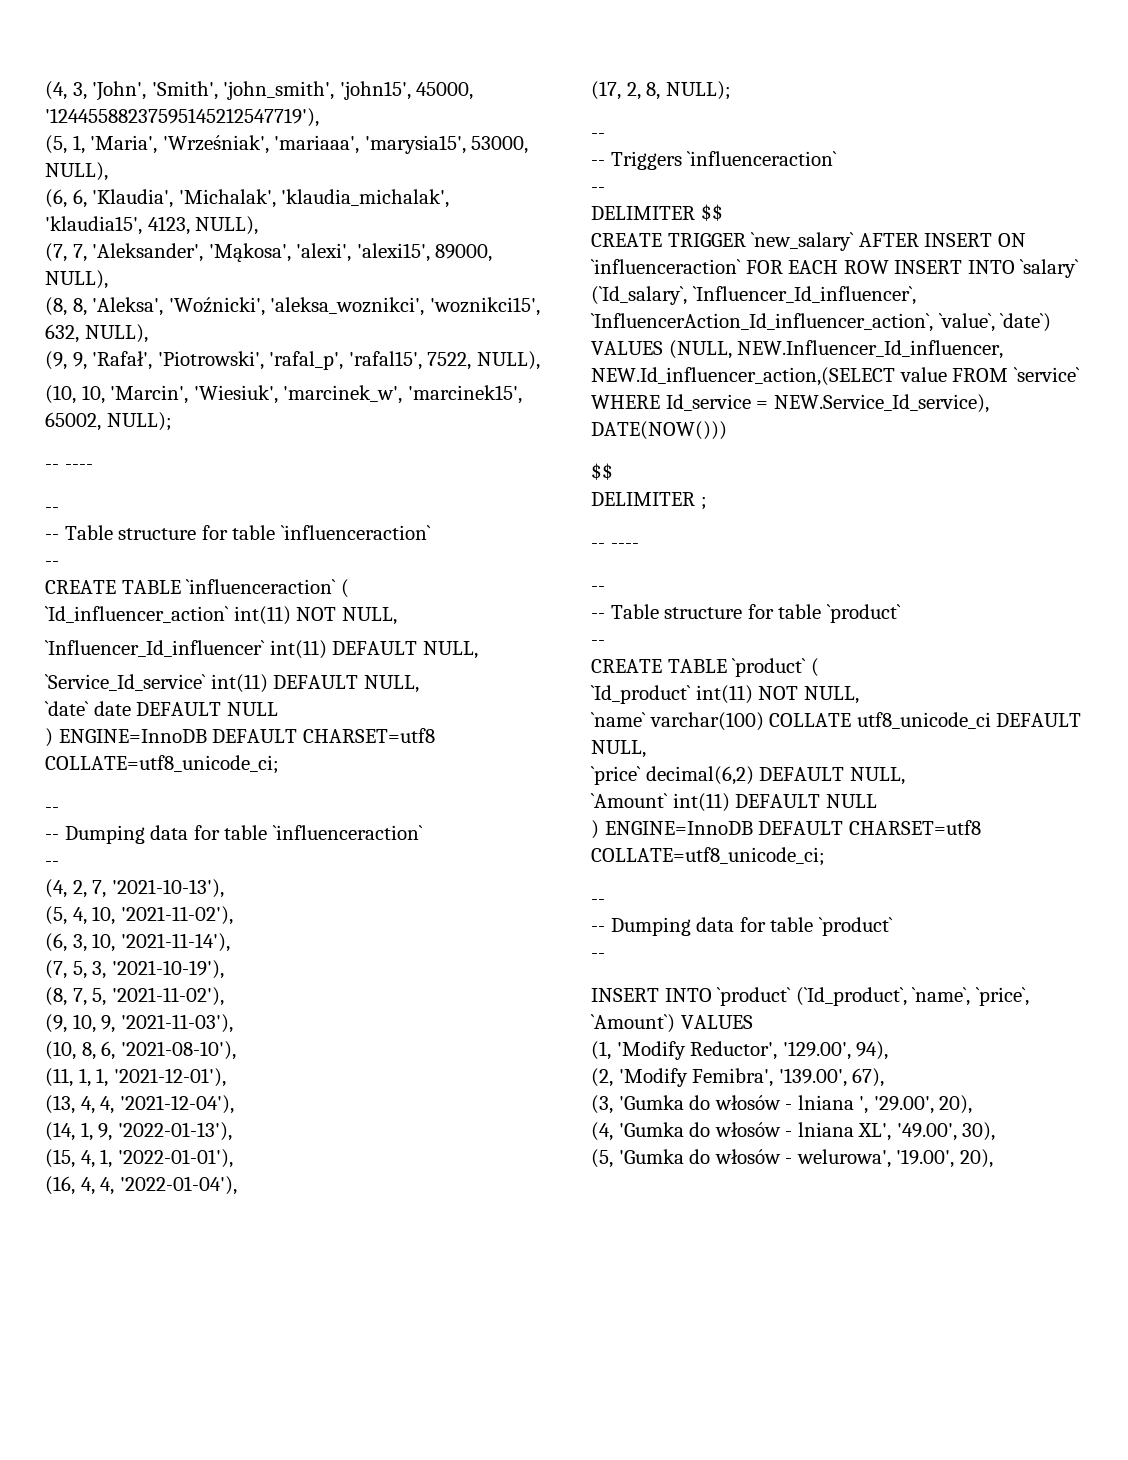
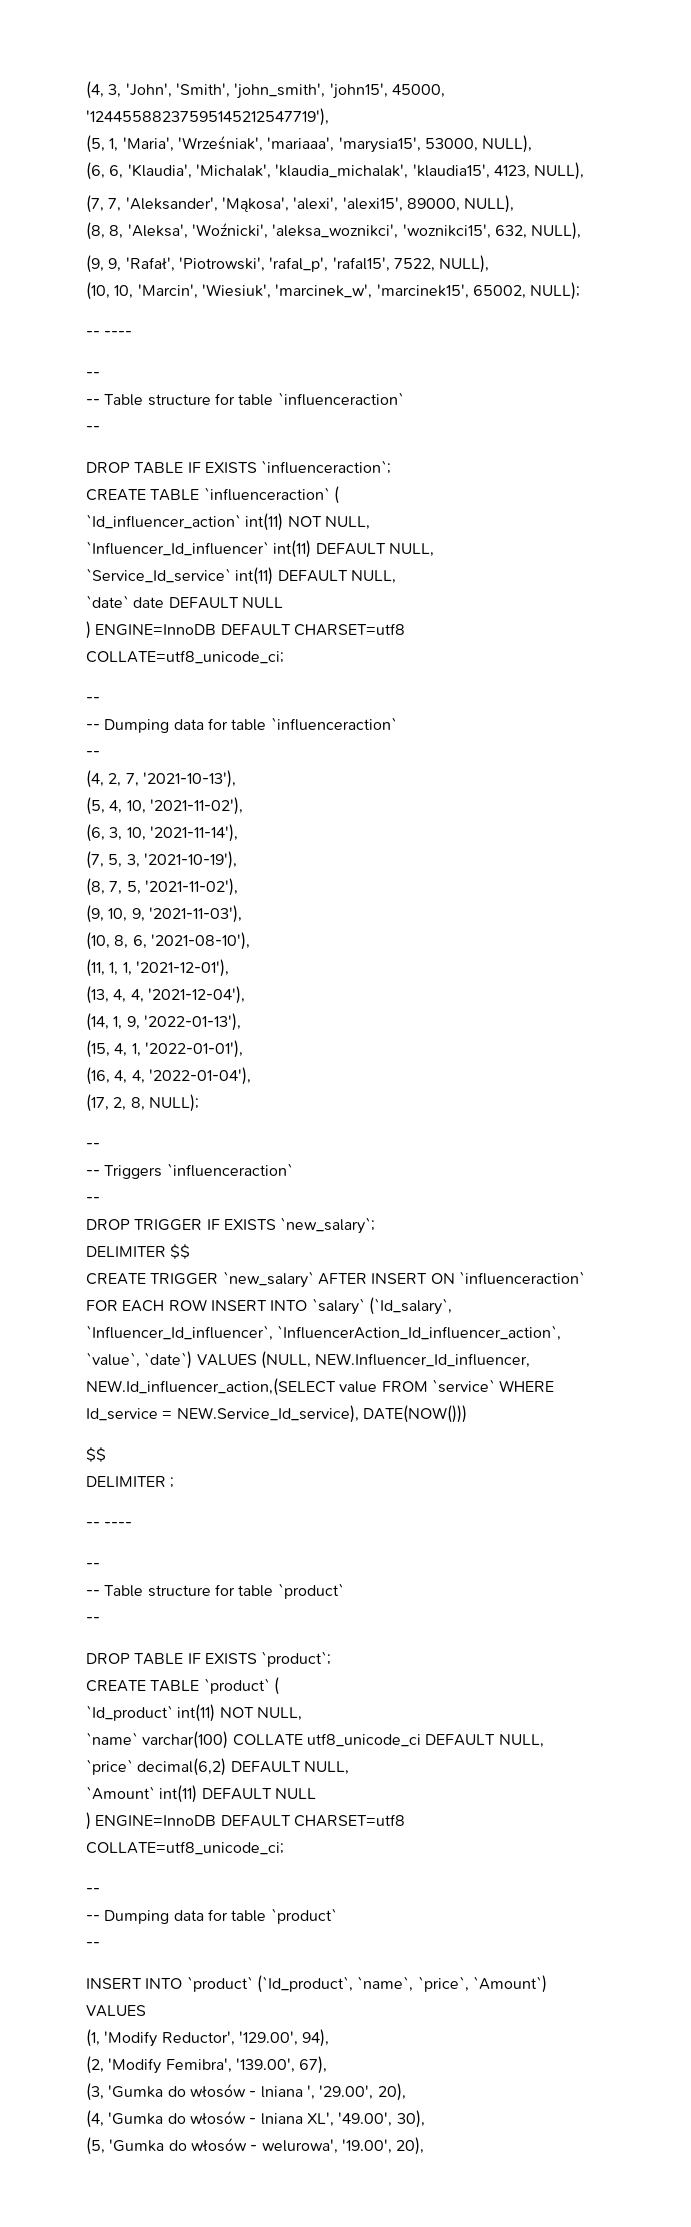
(59, 564) none -> [86,460,392,474] // DROP TABLE IF EXISTS `influenceraction`;
(605, 190) none -> [86,1217,376,1234] // DROP TRIGGER IF EXISTS `new_salary`;
(605, 643) none -> [86,1651,332,1667] // DROP TABLE IF EXISTS `product`;

